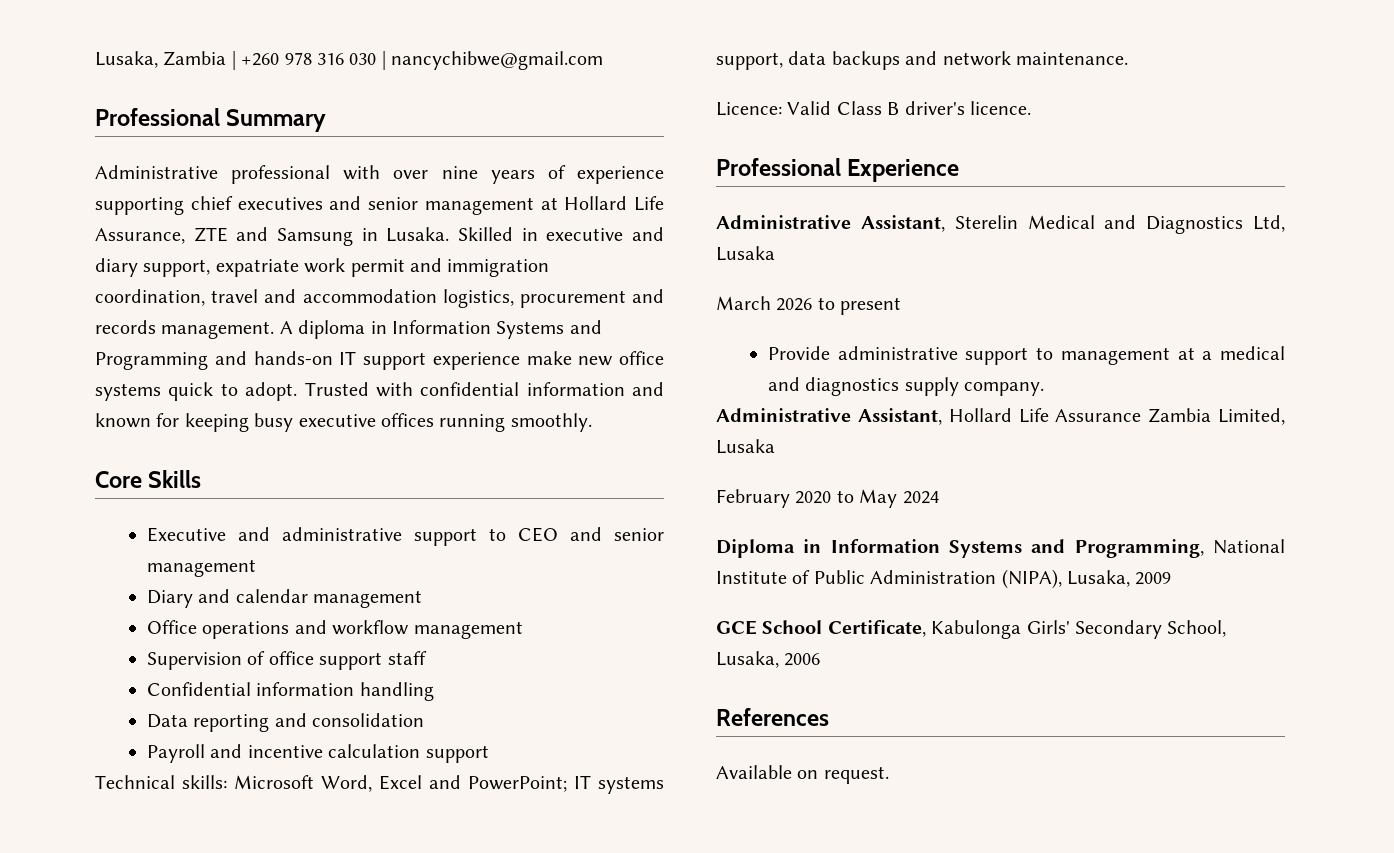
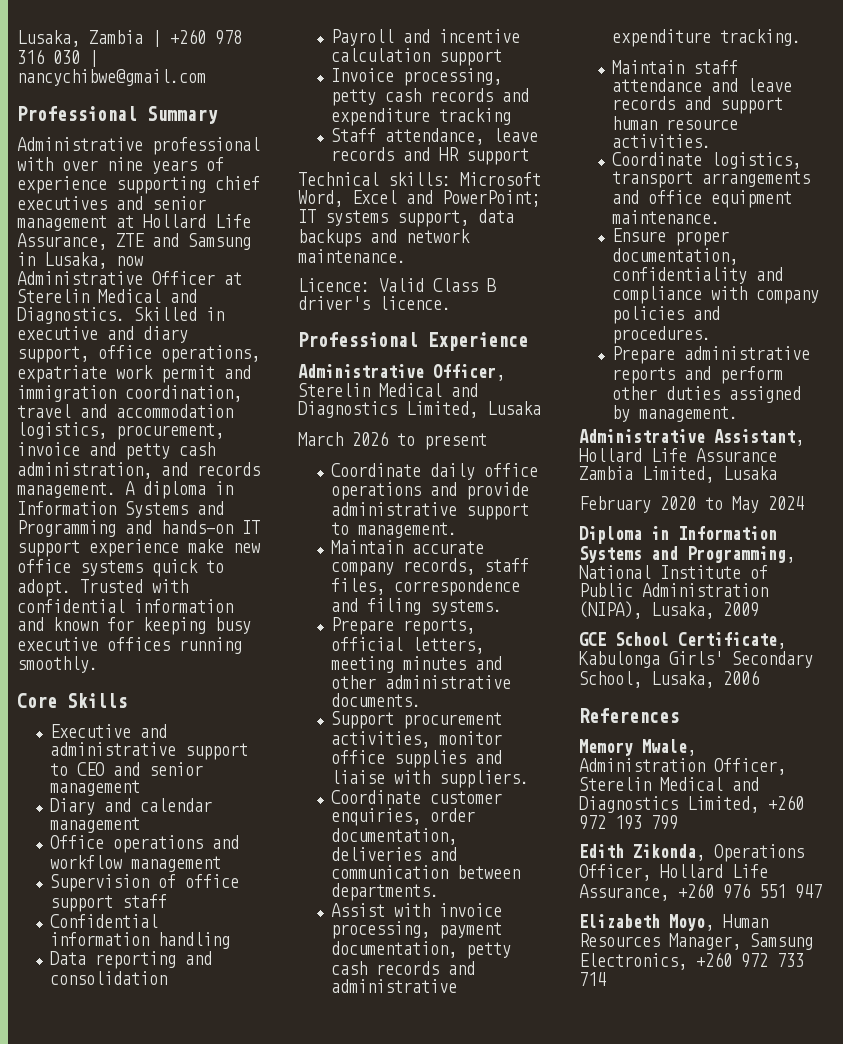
[386,227,450,242] Lusaka. -> [44,252,143,269] [17,271,242,285] [17,289,197,303] [17,307,125,324] Lusaka, now Administrative Officer at Sterelin Medical and Diagnostics.
(211, 268) none -> [98,345,260,363] office operations,
[519,290,626,308] procurement -> [116,423,224,440] [17,442,215,460] [17,462,152,479] procurement, invoice and petty cash administration,
(489, 754) none -> [330,68,502,86] [330,88,529,106] [330,108,511,126] [330,128,538,145] [330,147,529,165] // Invoice processing, petty cash records and expenditure tracking // Staff attendance, leave records and HR support
[860,215,1285,234] Assistant, Sterelin Medical and Diagnostics Ltd, -> [433,364,505,381] [298,383,478,397] [298,401,478,418] Officer, Sterelin Medical and Diagnostics Limited,
[767,346,1285,365] [767,377,1045,396] Provide administrative support to management at a medical and diagnostics supply company. -> [330,463,538,480] [330,482,529,500] [330,502,529,520] [330,522,457,538] [330,540,484,554] [330,558,529,576] [330,578,520,596] [330,598,502,615] [330,617,475,635] [330,637,484,654] [330,656,502,673] [330,675,511,689] [330,693,421,707] [330,711,502,729] [330,731,502,748] [330,750,502,768] [330,770,529,788] [330,790,502,804] [330,808,475,826] [330,828,457,845] [330,847,457,861] [330,865,520,879] [330,883,439,901] [330,903,502,917] [330,921,502,939] [330,941,511,959] [330,961,475,975] [330,979,457,993] [611,29,801,47] [611,60,738,74] [611,78,792,92] [611,96,783,114] [611,116,738,130] [611,134,711,148] [611,152,801,169] [611,171,810,188] [611,190,792,208] [611,210,720,224] [611,228,729,246] [611,248,738,265] [611,267,783,284] [611,286,819,304] [611,306,720,324] [611,326,711,344] [611,346,810,364] [611,366,783,384] [611,386,801,403] [611,405,738,422] Coordinate daily office operations and provide administrative support to management. // Maintain accurate company records, staff files, correspondence and filing systems. // Prepare reports, official letters, meeting minutes and other administrative documents. // Support procurement activities, monitor office supplies and liaise with suppliers. // Coordinate customer enquiries, order documentation, deliveries and communication between departments. // Assist with invoice processing, payment documentation, petty cash records and administrative expenditure tracking. // Maintain staff attendance and leave records and support human resource activities. // Coordinate logistics, transport arrangements and office equipment maintenance. // Ensure proper documentation, confidentiality and compliance with company policies and procedures. // Prepare administrative reports and perform other duties assigned by management.
[716,765,889,784] Available on request. -> [579,739,696,756] [579,758,786,775] [579,777,759,791] [579,795,804,813] [579,815,678,830] [579,844,804,862] [579,864,768,881] [579,883,822,901] [579,914,768,931] [579,933,813,950] [579,952,804,970] [579,972,606,986] Memory Mwale, Administration Officer, Sterelin Medical and Diagnostics Limited, +260 972 193 799 // Edith Zikonda, Operations Officer, Hollard Life Assurance, +260 976 551 947 // Elizabeth Moyo, Human Resources Manager, Samsung Electronics, +260 972 733 714

